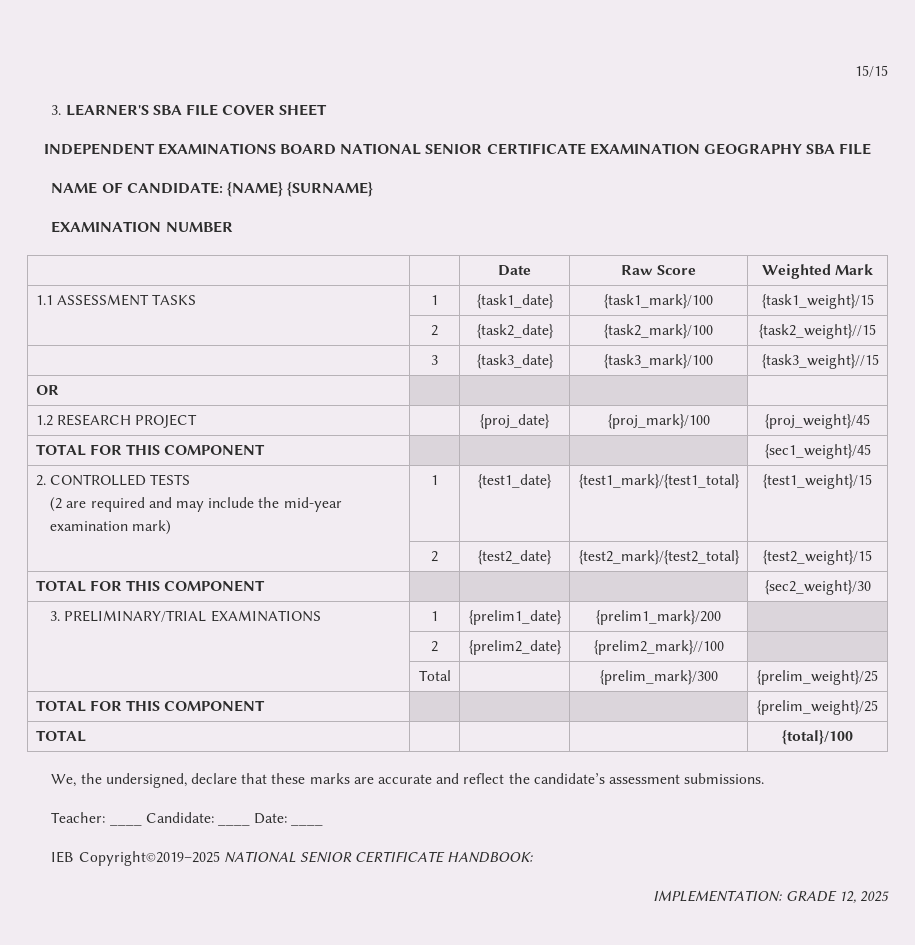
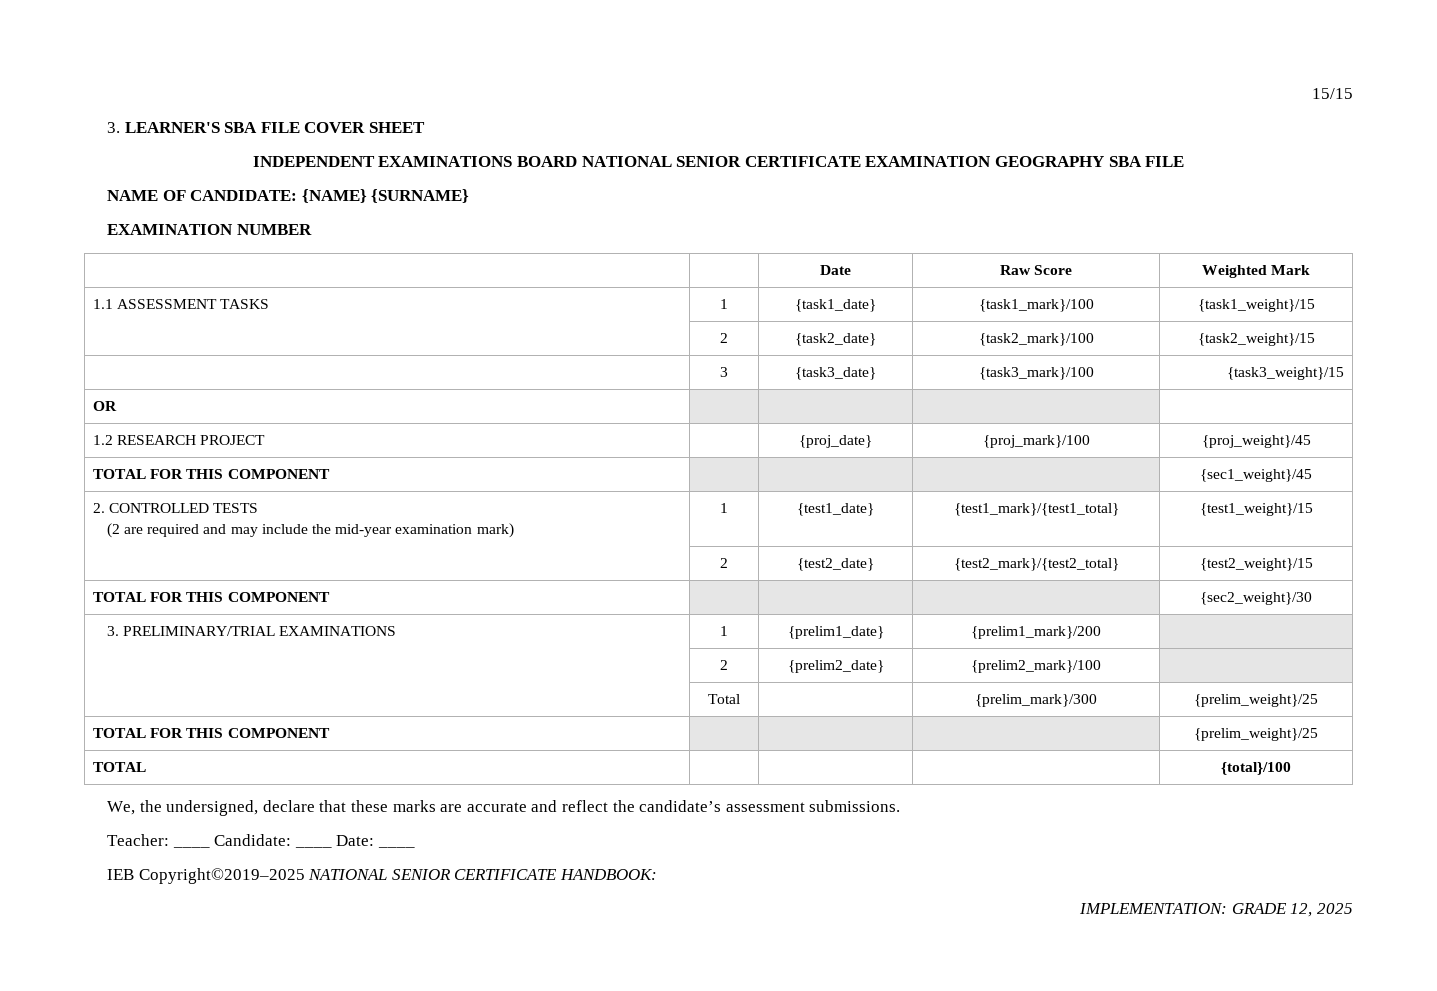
[759,324,876,339] {task2_weight}//15 -> [1197,333,1315,346] {task2_weight}/15
[762,354,880,369] {task3_weight}//15 -> [1226,367,1344,380] {task3_weight}/15
[593,640,724,655] {prelim2_mark}//100 -> [971,660,1101,673] {prelim2_mark}/100

